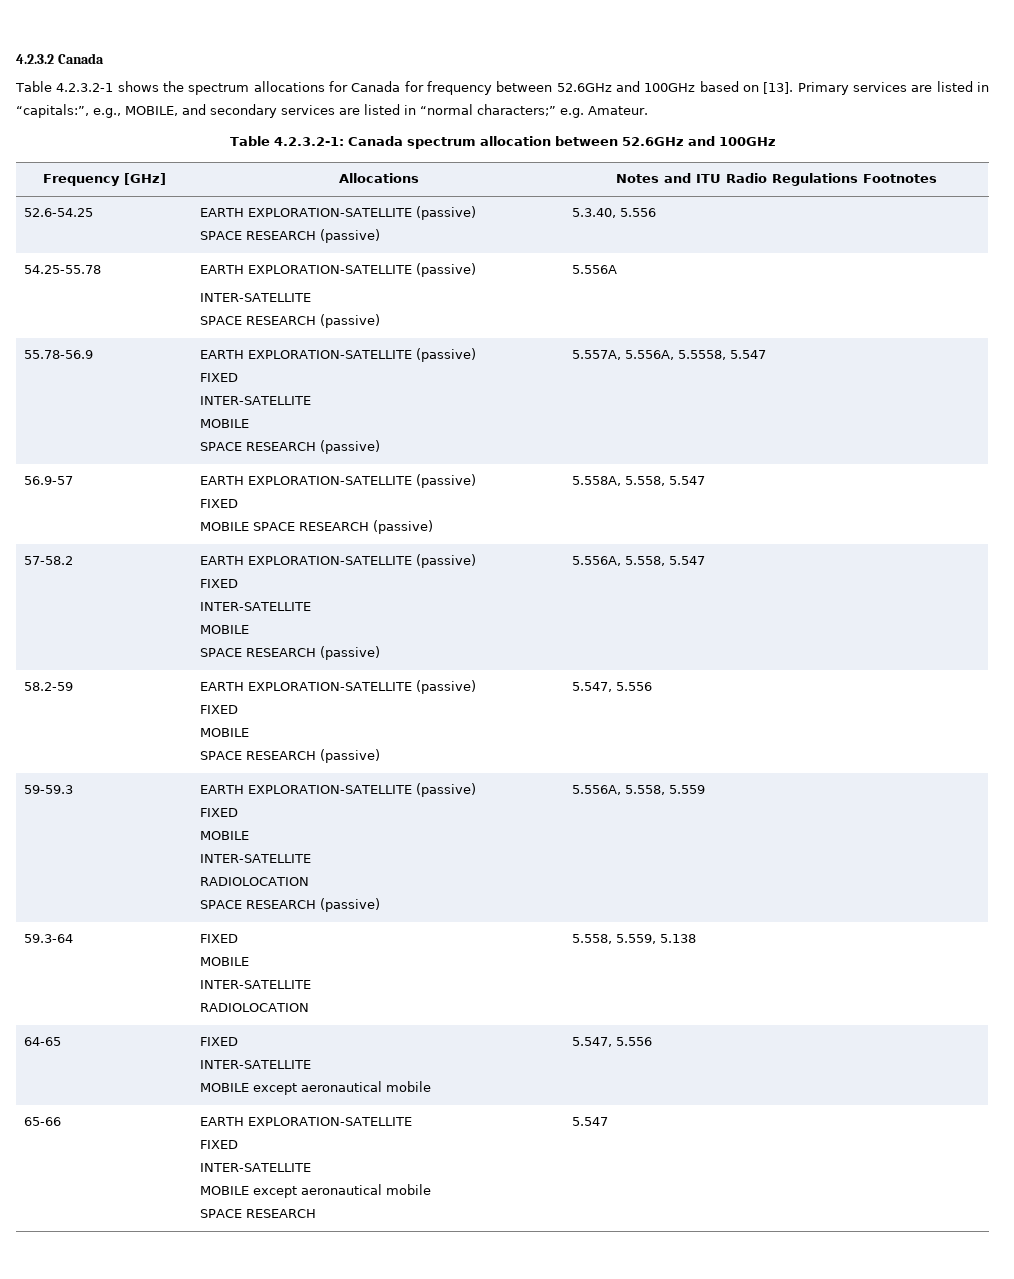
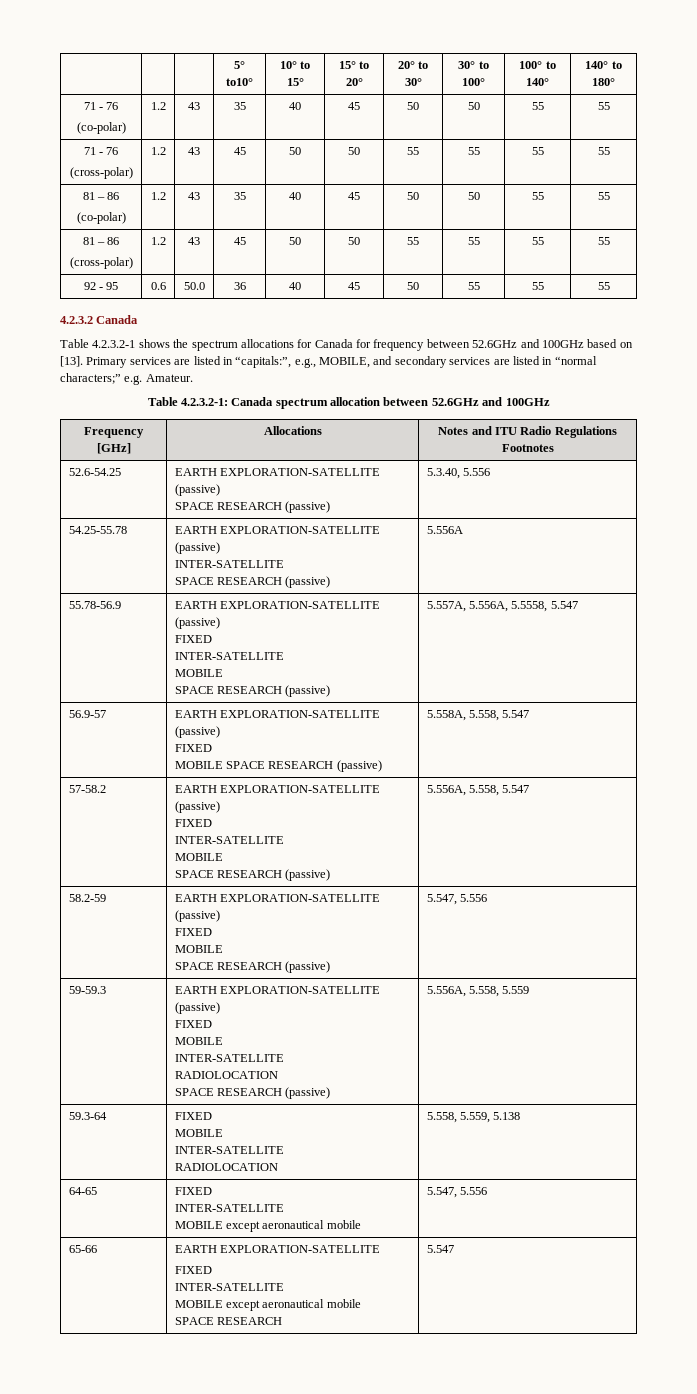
(16, 59) none -> [234,61,245,69] [226,78,253,86] [279,61,311,69] [286,78,304,86] [338,61,370,69] [345,78,363,86] [397,61,429,69] [404,78,422,86] [458,61,489,69] [462,78,485,86] [519,61,556,69] [526,78,549,86] [585,61,622,69] [592,78,615,86] [83,102,119,110] [76,122,126,134] [150,102,166,110] [188,102,200,110] [233,102,246,110] [289,102,301,110] [348,102,360,110] [407,102,419,110] [467,102,480,110] [531,102,544,110] [597,102,610,110] [83,147,119,155] [69,167,133,179] [150,147,166,155] [188,147,200,155] [233,147,246,155] [289,147,301,155] [348,147,360,155] [407,147,419,155] [467,147,480,155] [531,147,544,155] [597,147,610,155] [82,192,120,200] [76,212,126,224] [150,192,166,200] [188,192,200,200] [233,192,246,200] [289,192,301,200] [348,192,360,200] [407,192,419,200] [467,192,480,200] [531,192,544,200] [597,192,610,200] [82,237,120,245] [69,257,133,269] [150,237,166,245] [188,237,200,245] [233,237,246,245] [289,237,301,245] [348,237,360,245] [407,237,419,245] [467,237,480,245] [531,237,544,245] [597,237,610,245] [83,282,119,290] [150,282,166,290] [183,282,205,290] [233,282,246,290] [289,282,301,290] [348,282,360,290] [407,282,419,290] [467,282,480,290] [531,282,544,290] [597,282,610,290] | | | 5° to10° | 10° to 15° | 15° to 20° | 20° to 30° | 30° to 100° | 100° to 140° | 140° to 180° // 71 - 76 // (co-polar) | 1.2 | 43 | 35 | 40 | 45 | 50 | 50 | 55 | 55 // 71 - 76 // (cross-polar) | 1.2 | 43 | 45 | 50 | 50 | 55 | 55 | 55 | 55 // 81 – 86 // (co-polar) | 1.2 | 43 | 35 | 40 | 45 | 50 | 50 | 55 | 55 // 81 – 86 // (cross-polar) | 1.2 | 43 | 45 | 50 | 50 | 55 | 55 | 55 | 55 // 92 - 95 | 0.6 | 50.0 | 36 | 40 | 45 | 50 | 55 | 55 | 55 //

